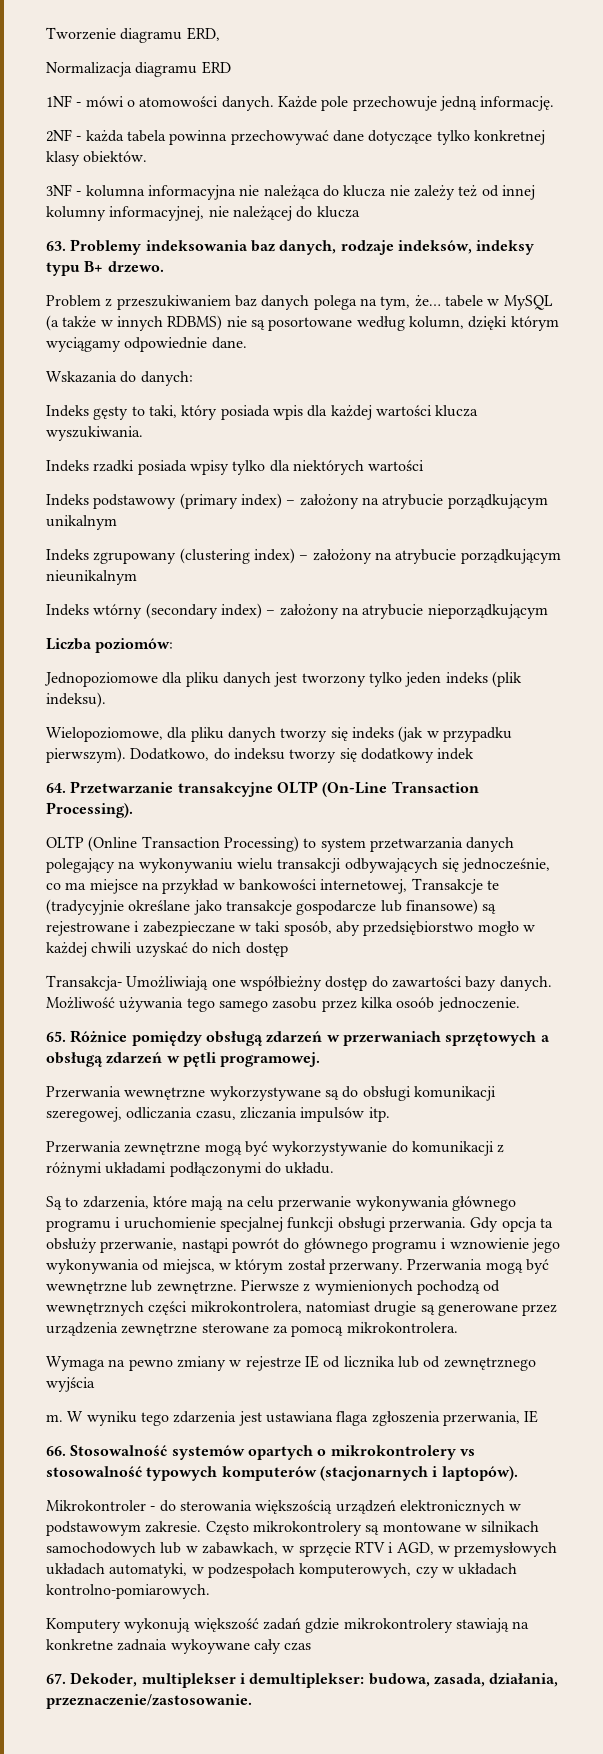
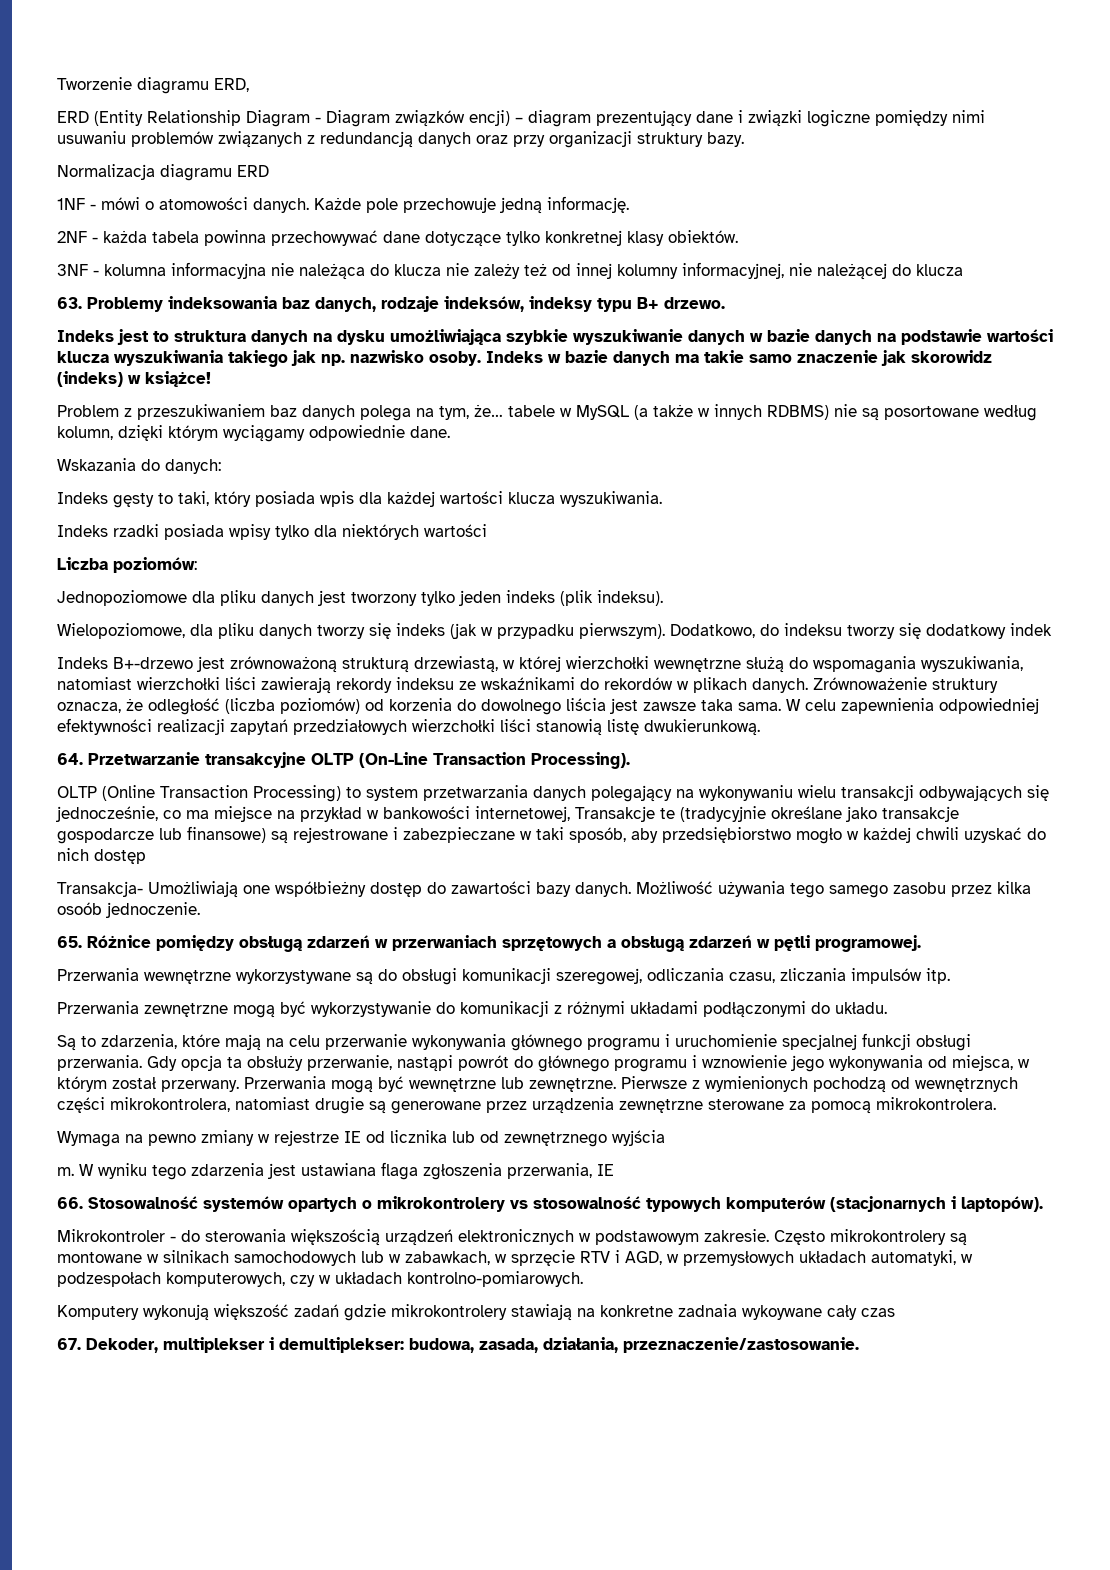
(220, 34) none -> [57,110,985,127] [57,131,744,148] // ERD (Entity Relationship Diagram - Diagram związków encji) – diagram prezentujący dane i związki logiczne pomiędzy nimi usuwaniu problemów związanych z redundancją danych oraz przy organizacji struktury bazy.
(164, 267) none -> [57,329,1053,345] [57,350,992,367] [57,371,211,387] // Indeks jest to struktura danych na dysku umożliwiająca szybkie wyszukiwanie danych w bazie danych na podstawie wartości klucza wyszukiwania takiego jak np. nazwisko osoby. Indeks w bazie danych ma takie samo znaczenie jak skorowidz (indeks) w książce!
[46,493,548,509] [46,515,117,530] [46,548,561,564] [46,570,137,585] [46,603,548,619] // Indeks podstawowy (primary index) – założony na atrybucie porządkującym unikalnym // Indeks zgrupowany (clustering index) – założony na atrybucie porządkującym nieunikalnym // Indeks wtórny (secondary index) – założony na atrybucie nieporządkującym -> (487, 530) none
(475, 754) none -> [57,656,1023,673] [57,677,998,694] [57,698,1039,715] [57,718,760,736] // Indeks B+-drzewo jest zrównoważoną strukturą drzewiastą, w której wierzchołki wewnętrzne służą do wspomagania wyszukiwania, natomiast wierzchołki liści zawierają rekordy indeksu ze wskaźnikami do rekordów w plikach danych. Zrównoważenie struktury oznacza, że odległość (liczba poziomów) od korzenia do dowolnego liścia jest zawsze taka sama. W celu zapewnienia odpowiedniej efektywności realizacji zapytań przedziałowych wierzchołki liści stanowią listę dwukierunkową.

